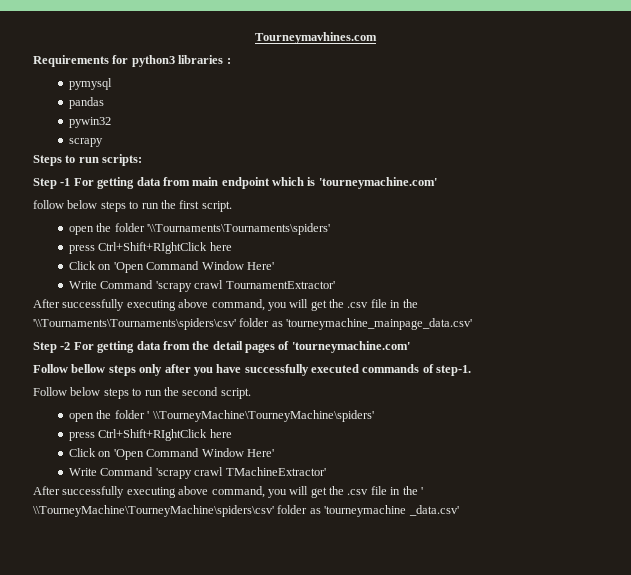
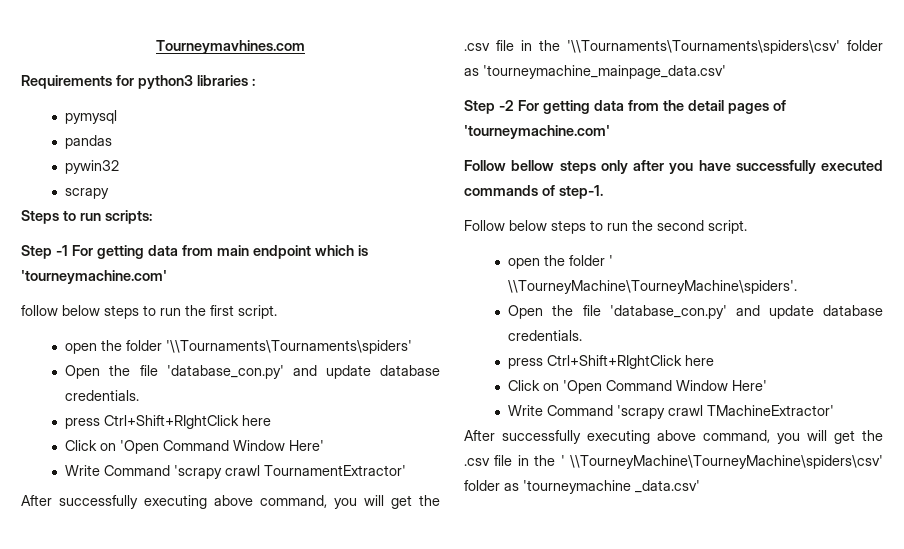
(331, 229) none -> [65,365,440,379] [65,390,140,401] // Open the file 'database_con.py' and update database credentials.
[152,410,374,422] \\TourneyMachine\TourneyMachine\spiders' -> [508,280,798,294] [508,305,883,319] [508,330,583,341] \\TourneyMachine\TourneyMachine\spiders'. // Open the file 'database_con.py' and update database credentials.

